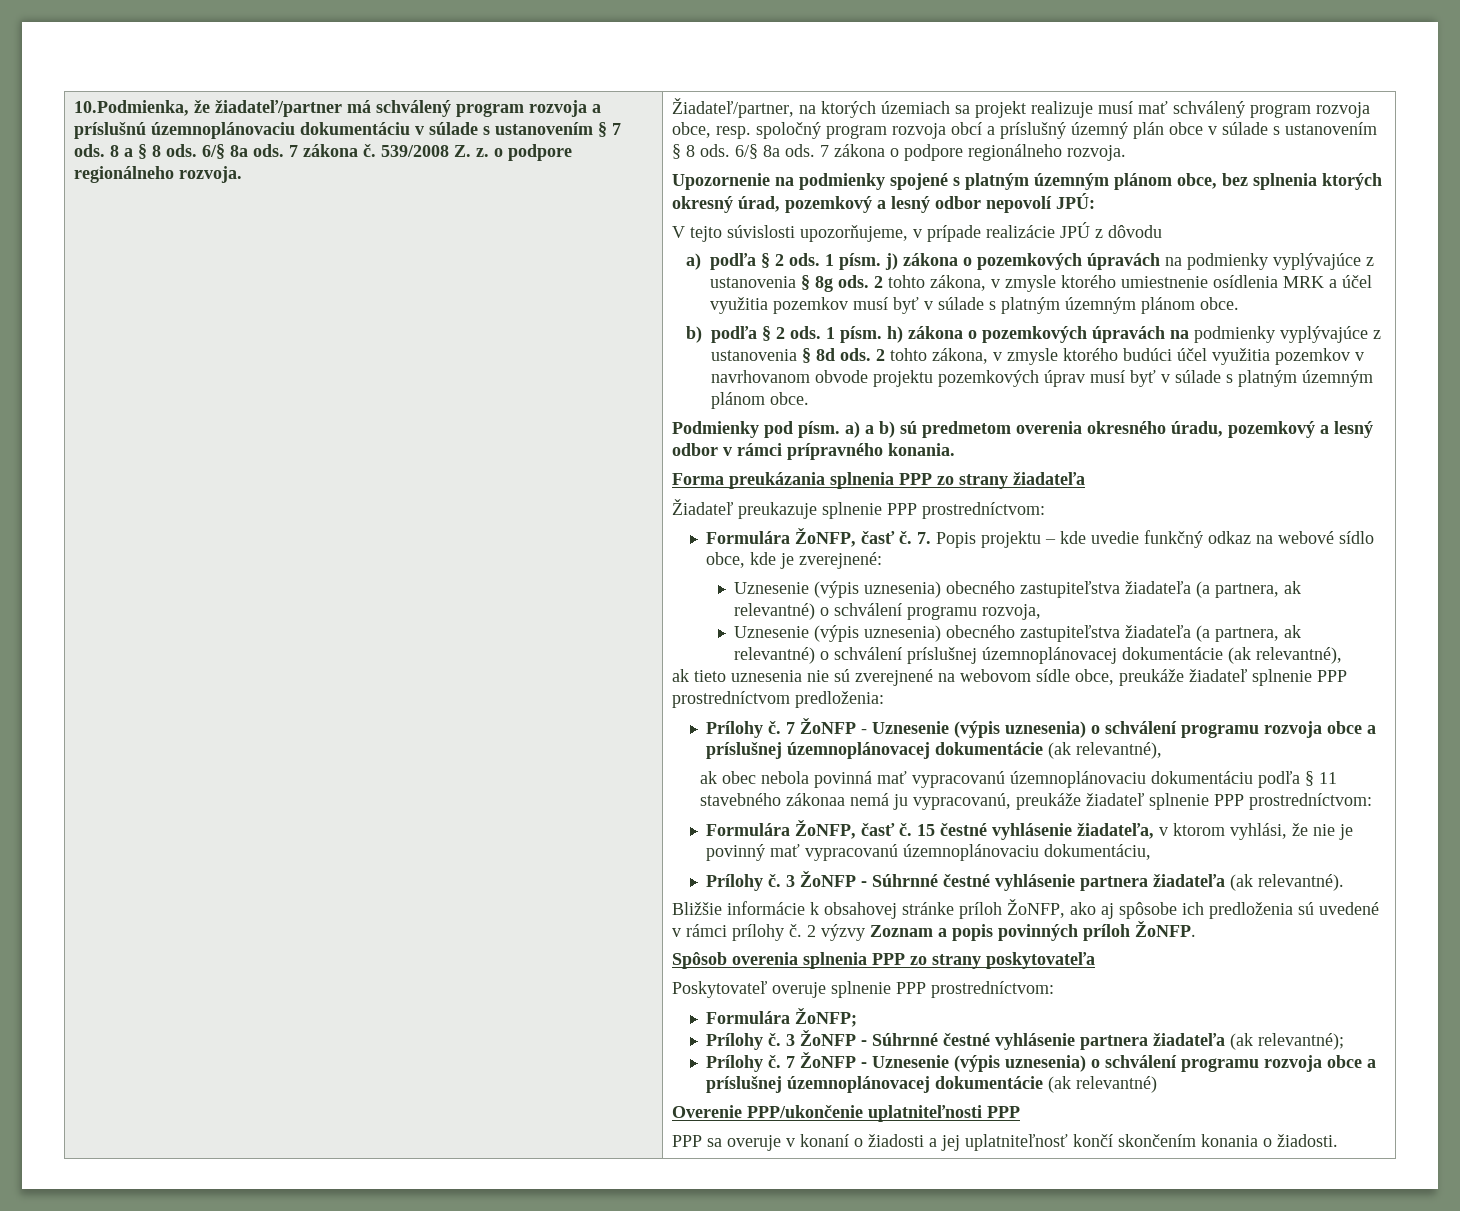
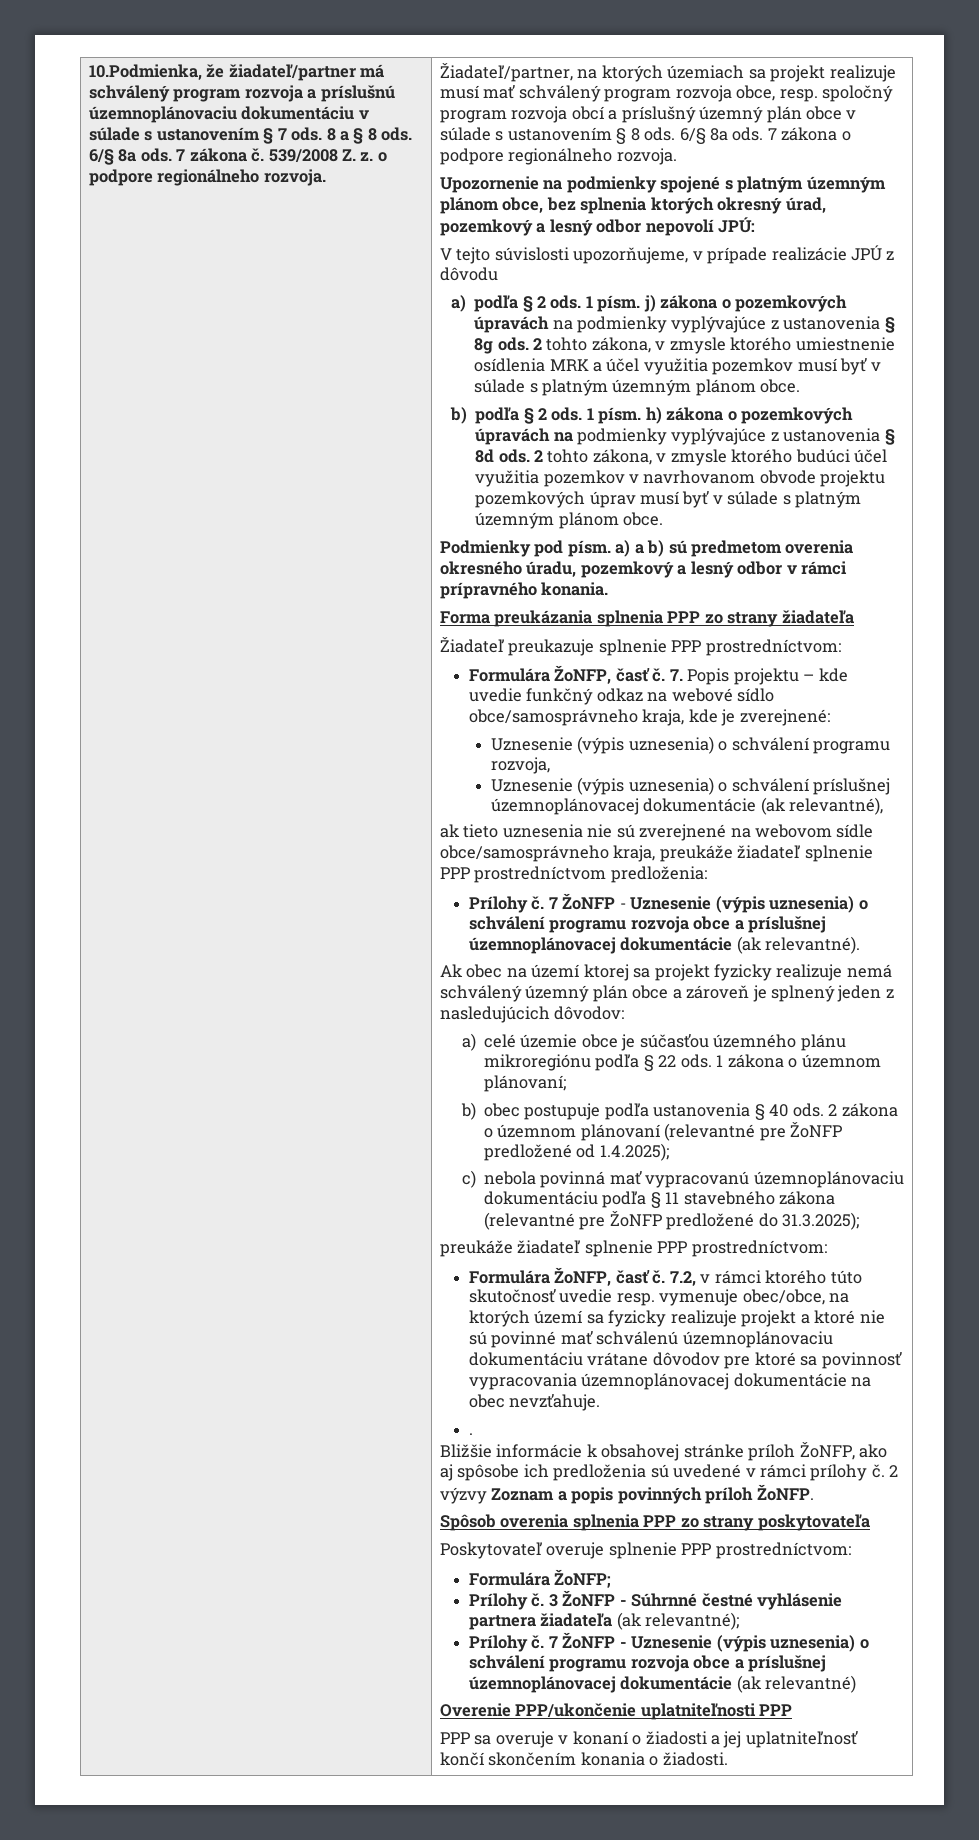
[705,552,745,568] obce, -> [468,709,685,726] obce/samosprávneho kraja,
[945,581,1301,598] [733,603,815,620] obecného zastupiteľstva žiadateľa (a partnera, ak relevantné) -> (714, 745) none
[945,625,1301,642] [733,647,815,664] obecného zastupiteľstva žiadateľa (a partnera, ak relevantné) -> (714, 786) none
[1075,669,1115,685] obce, -> [439,845,656,862] obce/samosprávneho kraja,
[1075,742,1162,759] [700,771,757,784] relevantné), // ak obec -> [765,936,861,954] [439,964,892,981] [439,985,894,1002] [439,1006,625,1023] [461,1033,846,1051] [483,1054,881,1071] [483,1075,566,1092] [460,1102,898,1120] [483,1122,843,1141] [483,1143,669,1161] [461,1170,476,1188] relevantné). // Ak obec na území ktorej sa projekt fyzicky realizuje nemá schválený územný plán obce a zároveň je splnený jeden z nasledujúcich dôvodov: // a) celé územie obce je súčasťou územného plánu mikroregiónu podľa § 22 ods. 1 zákona o územnom plánovaní; // b) obec postupuje podľa ustanovenia § 40 ods. 2 zákona o územnom plánovaní (relevantné pre ŽoNFP predložené od 1.4.2025); // c)
[786,793,1012,810] zákonaa nemá ju vypracovanú, -> [779,1191,836,1205] [483,1211,860,1230] zákona (relevantné pre ŽoNFP predložené do 31.3.2025); //
[916,823,1353,840] [705,844,1151,861] [705,871,1344,891] 15 čestné vyhlásenie žiadateľa, v ktorom vyhlási, že nie je povinný mať vypracovanú územnoplánovaciu dokumentáciu, // Prílohy č. 3 ŽoNFP - Súhrnné čestné vyhlásenie partnera žiadateľa (ak relevantné). -> [669,1270,862,1286] [468,1289,850,1306] [468,1310,885,1327] [468,1331,833,1348] [468,1352,902,1369] [468,1373,872,1390] [468,1394,601,1411] [468,1433,473,1435] 7.2, v rámci ktorého túto skutočnosť uvedie resp. vymenuje obec/obce, na ktorých území sa fyzicky realizuje projekt a ktoré nie sú povinné mať schválenú územnoplánovaciu dokumentáciu vrátane dôvodov pre ktoré sa povinnosť vypracovania územnoplánovacej dokumentácie na obec nevzťahuje. // .

